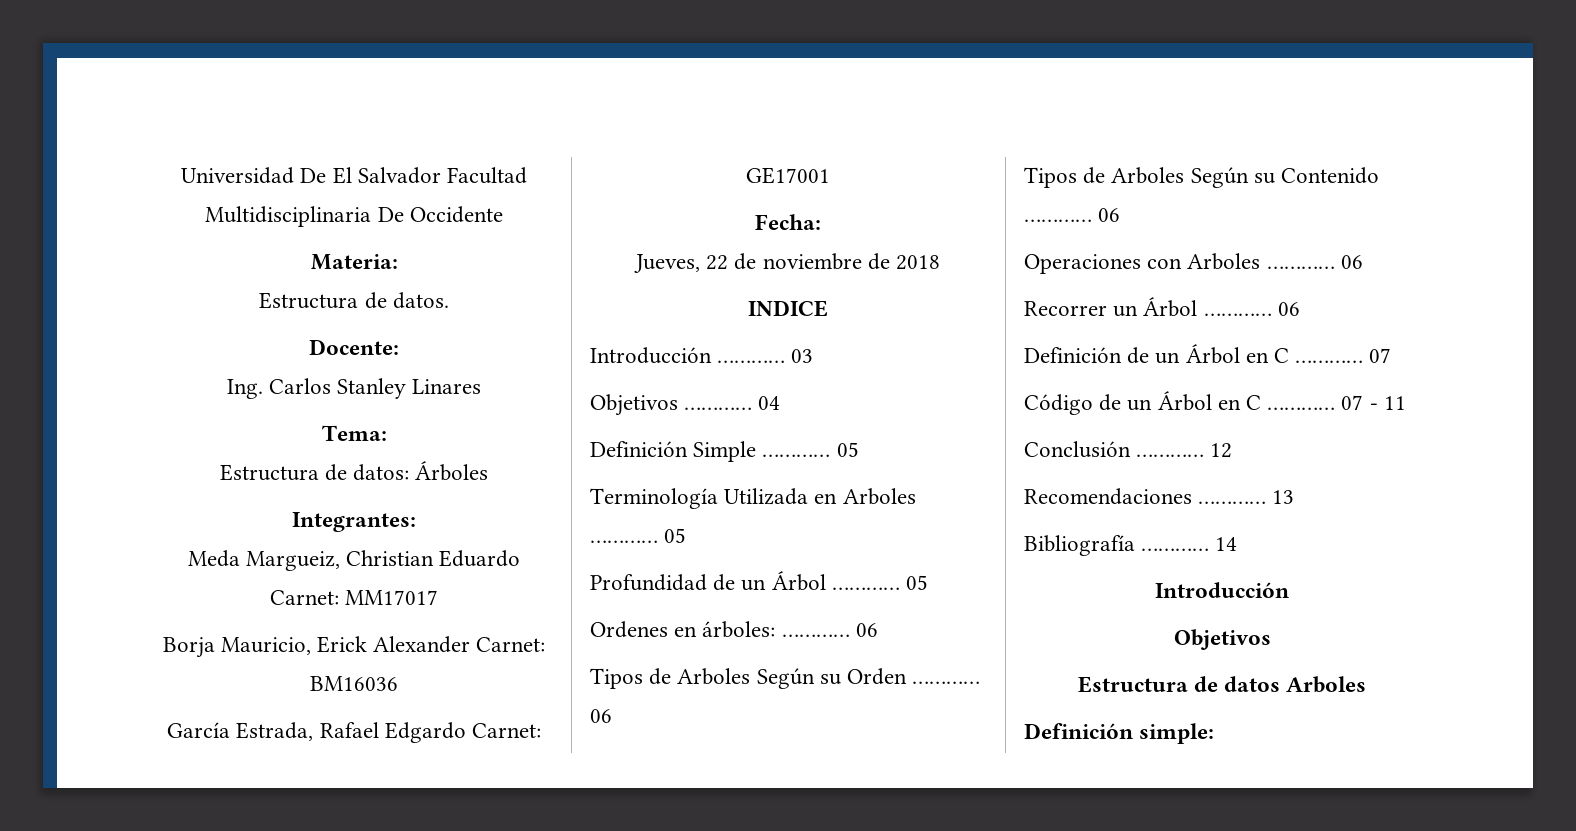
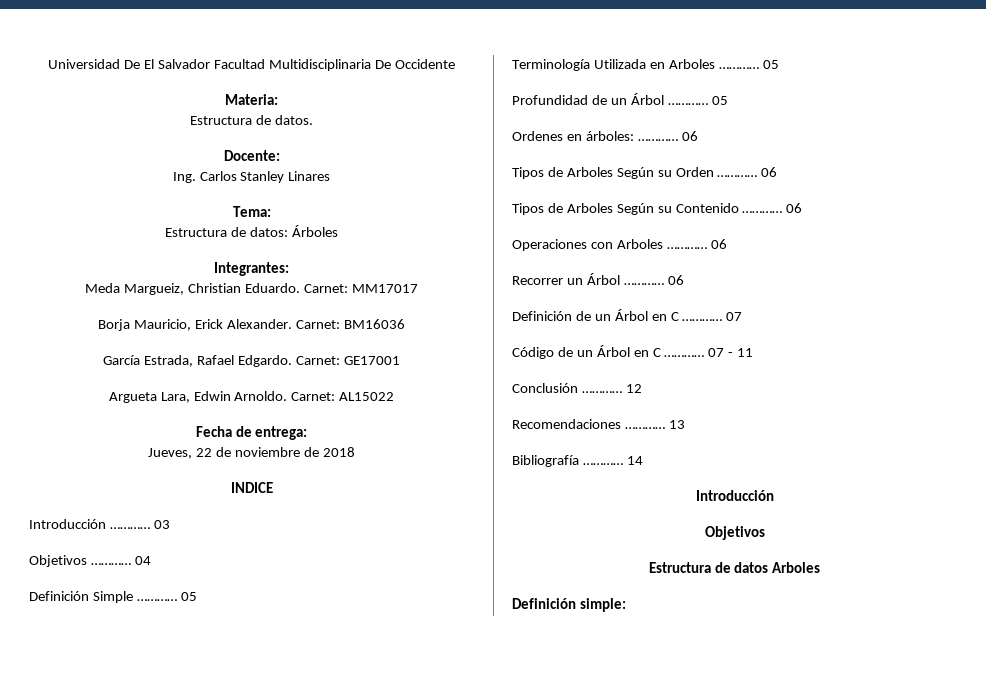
[439,550,521,567] Eduardo -> [244,283,300,293] Eduardo.
[373,636,471,653] Alexander -> [226,319,292,329] Alexander.
[384,722,466,743] Edgardo -> [237,355,292,367] Edgardo.
[755,214,821,230] Fecha: -> [108,391,395,403] [195,426,308,440] Argueta Lara, Edwin Arnoldo. Carnet: AL15022 // Fecha de entrega:

